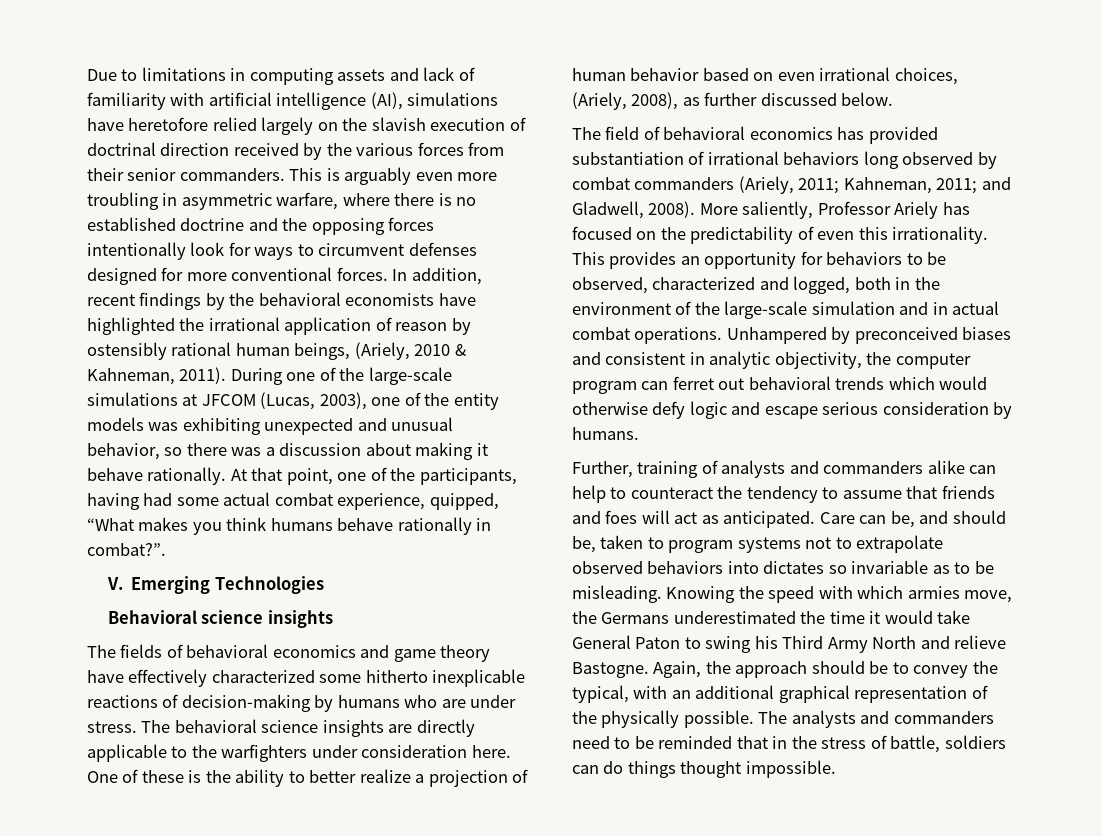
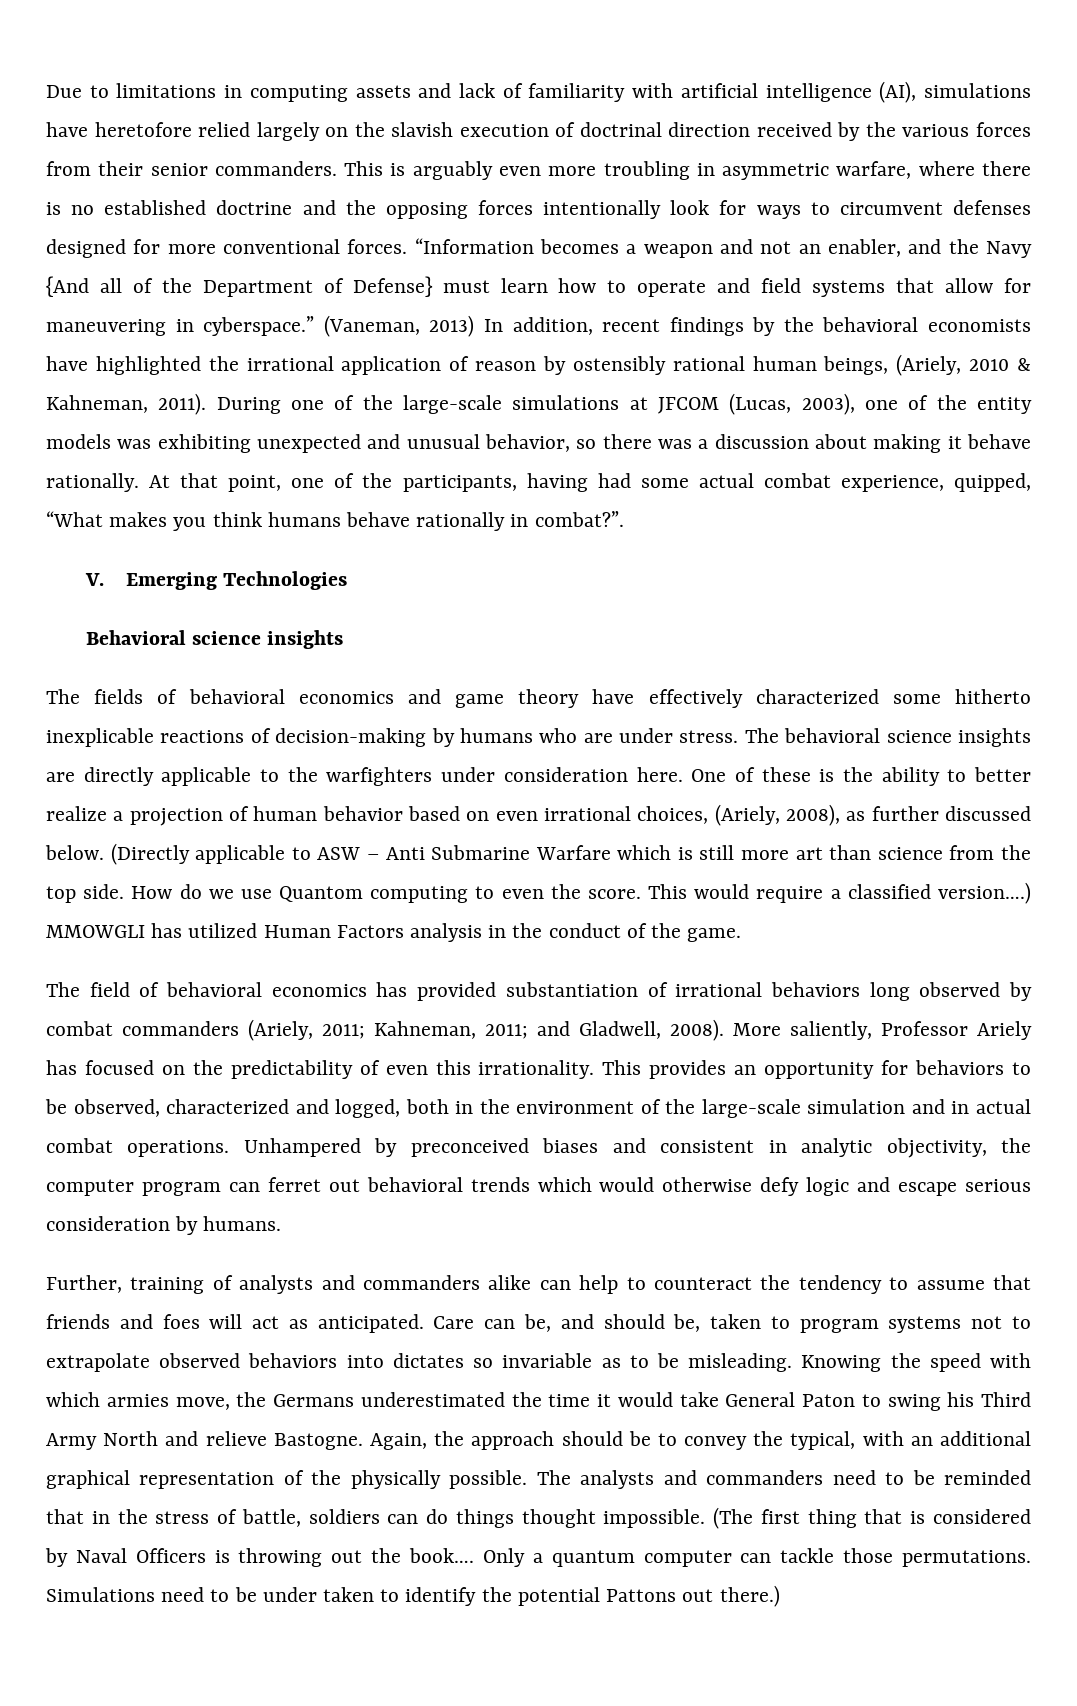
(388, 274) none -> [414,238,1033,258] [46,276,1032,297] [46,315,475,337] “Information becomes a weapon and not an enabler, and the Navy {And all of the Department of Defense} must learn how to operate and field systems that allow for maneuvering in cyberspace.” (Vaneman, 2013)
(894, 99) none -> [110,843,1031,865] [46,882,1031,904] [46,923,742,942] (Directly applicable to ASW – Anti Submarine Warfare which is still more art than science from the top side. How do we use Quantom computing to even the score. This would require a classified version….) MMOWGLI has utilized Human Factors analysis in the conduct of the game.
(836, 769) none -> [713,1507,1031,1529] [45,1548,1031,1567] [46,1585,780,1607] (The first thing that is considered by Naval Officers is throwing out the book…. Only a quantum computer can tackle those permutations. Simulations need to be under taken to identify the potential Pattons out there.)

